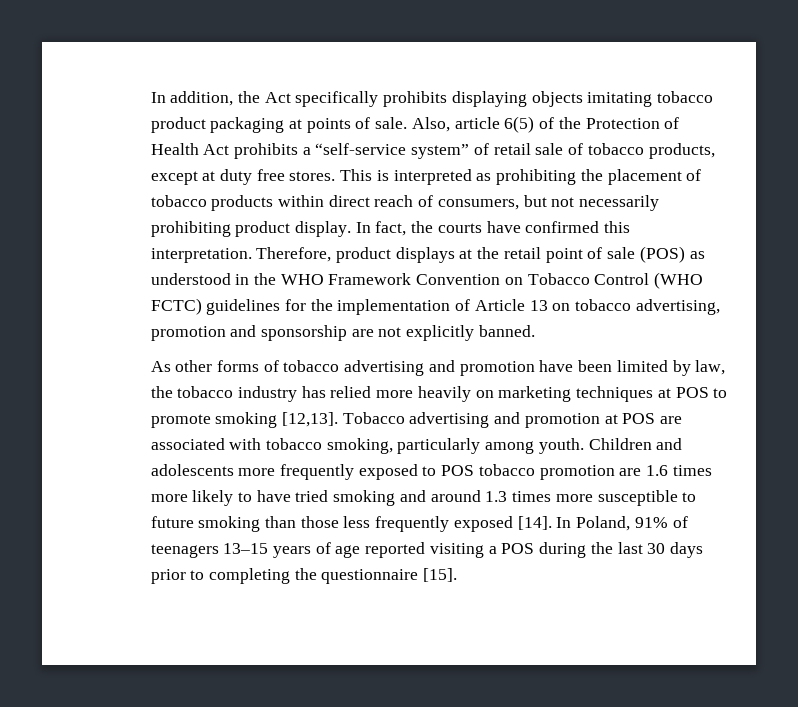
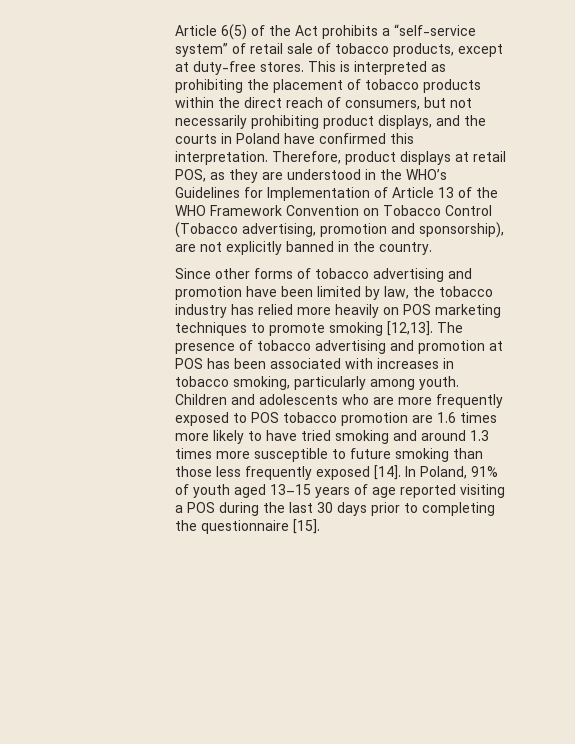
[150,91,714,107] [150,116,680,133] [150,143,199,155] In addition, the Act specifically prohibits displaying objects imitating tobacco product packaging at points of sale. Also, article 6(5) of the Protection of Health -> [175,24,292,40] Article 6(5) of the
[219,169,285,185] duty free -> [193,61,257,75] duty-free
(324, 201) none -> [218,97,241,108] the
[294,221,482,237] display. In fact, the courts -> [378,115,487,129] [175,133,281,144] displays, and the courts in Poland
[477,246,705,263] [150,273,250,285] the retail point of sale (POS) as understood in -> [473,151,507,162] [175,169,448,183] [175,187,473,201] retail POS, as they are understood in the WHO’s Guidelines for Implementation of Article 13 of
[654,272,704,289] [150,298,632,315] (WHO FCTC) guidelines for the implementation of Article 13 on tobacco -> [175,222,239,238] (Tobacco
[260,325,347,341] sponsorship -> [419,222,505,238] sponsorship),
[478,325,535,337] [150,361,171,372] banned. // As -> [286,241,433,255] [175,268,212,279] banned in the country. // Since
(494, 394) none -> [403,304,432,315] POS
[657,387,709,398] at POS -> (248, 329) none
[342,412,405,424] Tobacco -> [437,322,464,333] [175,340,312,354] The presence of tobacco
[660,416,683,424] [150,438,262,450] are associated with -> [207,358,455,369] has been associated with increases in
(234, 470) none -> [342,394,395,405] who are
[150,544,219,558] teenagers -> [193,484,267,498] youth aged

